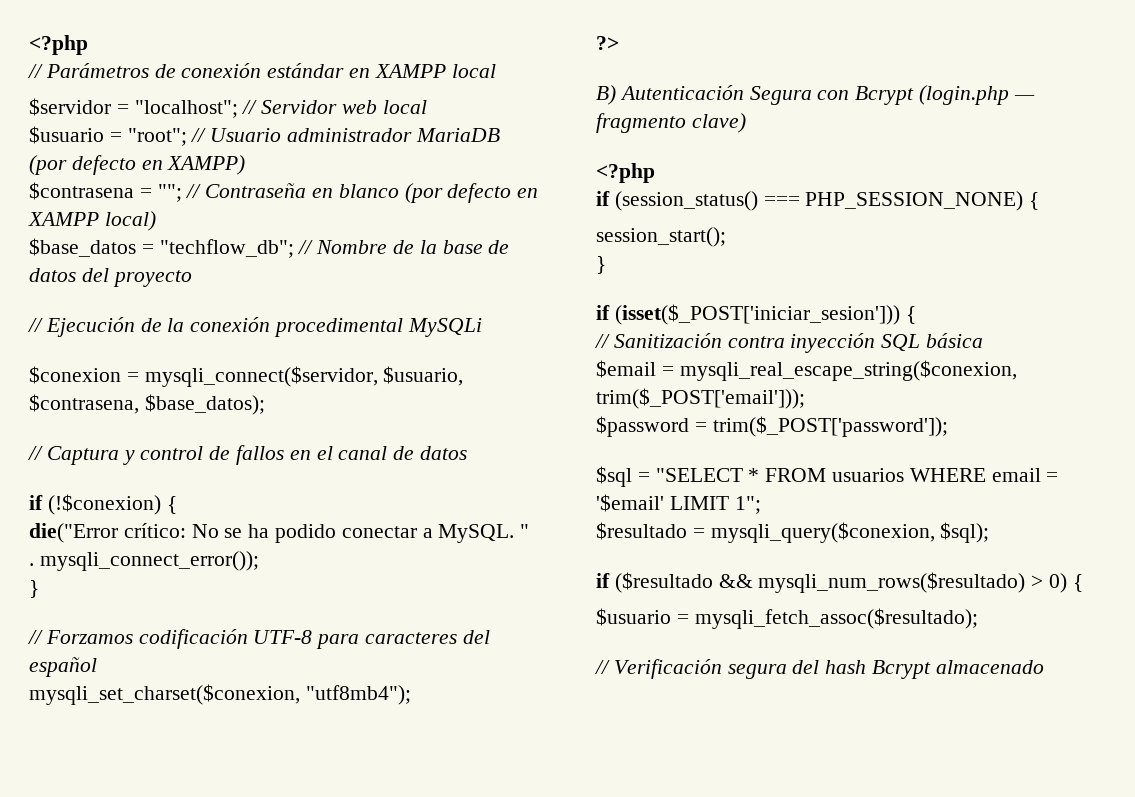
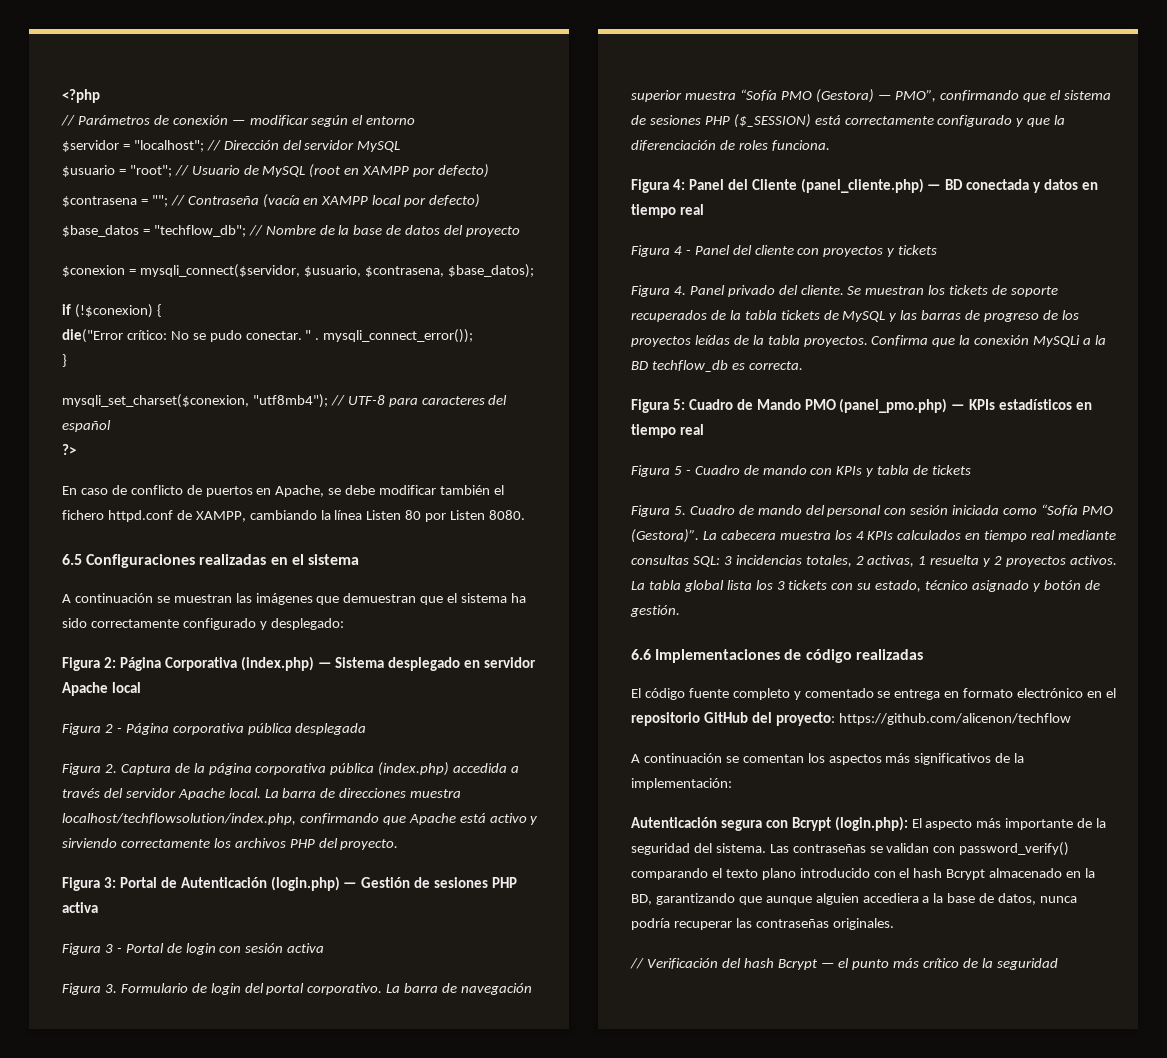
[267,63,496,78] estándar en XAMPP local -> [231,115,416,127] — modificar según el entorno
[261,100,427,114] Servidor web local -> [223,140,401,152] Dirección del servidor MySQL
[287,128,500,142] [29,155,246,175] administrador MariaDB (por defecto en XAMPP) -> [243,164,490,178] de MySQL (root en XAMPP por defecto)
[312,183,539,203] [28,211,156,231] en blanco (por defecto en XAMPP local) -> [262,194,481,208] (vacía en XAMPP local por defecto)
[28,317,482,337] // // Ejecución de la conexión procedimental MySQLi -> (521, 231) none
[28,445,468,465] // // Captura y control de fallos en el canal de datos -> (534, 271) none
[248,524,515,543] ha podido conectar a MySQL. -> [209,330,302,342] pudo conectar.
[28,629,248,649] // Forzamos codificación -> [62,394,345,408] mysqli_set_charset($conexion, "utf8mb4"); //
[29,684,411,705] // mysqli_set_charset($conexion, "utf8mb4"); -> (111, 426) none
[596,85,1035,105] [596,113,746,133] [596,163,655,183] [596,191,1040,211] [596,227,726,247] [596,256,606,274] [596,304,916,325] [595,333,984,353] [596,360,1017,381] [596,388,805,409] [596,416,948,437] [596,466,1059,487] [596,494,761,514] [596,522,990,543] [596,572,1083,593] [596,608,978,629] B) Autenticación Segura con Bcrypt (login.php — fragmento clave) // <?php // if (session_status() === PHP_SESSION_NONE) { // session_start(); // } // if (isset($_POST['iniciar_sesion'])) { // // Sanitización contra inyección SQL básica // $email = mysqli_real_escape_string($conexion, trim($_POST['email'])); // $password = trim($_POST['password']); // $sql = "SELECT * FROM usuarios WHERE email = '$email' LIMIT 1"; // $resultado = mysqli_query($conexion, $sql); // if ($resultado && mysqli_num_rows($resultado) > 0) { // $usuario = mysqli_fetch_assoc($resultado); -> [62,485,504,497] [62,510,526,522] [62,554,359,568] [62,593,527,605] [62,618,344,630] [62,656,537,671] [62,682,141,696] [62,723,367,735] [62,762,520,776] [62,788,462,800] [62,813,539,825] [62,838,399,850] [62,876,518,891] [62,902,98,913] [62,943,325,955] [62,983,533,995] [631,89,1112,103] [631,114,1066,128] [631,140,830,151] [631,178,1099,193] [631,204,704,218] [631,245,938,257] [631,285,1059,297] [631,310,1079,322] [631,335,1106,347] [631,360,803,372] [631,398,1093,413] [631,424,704,438] [631,465,972,477] [631,504,1113,517] [631,529,1117,543] [631,555,1117,567] [631,580,1100,592] [630,605,680,617] [631,649,923,663] [631,688,1116,700] [631,712,1071,726] [631,753,1025,765] [631,778,732,790] [631,816,1107,831] [631,842,1070,856] [631,868,1096,880] [631,893,1078,905] [631,918,894,930] En caso de conflicto de puertos en Apache, se debe modificar también el fichero httpd.conf de XAMPP, cambiando la línea Listen 80 por Listen 8080. // 6.5 Configuraciones realizadas en el sistema // A continuación se muestran las imágenes que demuestran que el sistema ha sido correctamente configurado y desplegado: // Figura 2: Página Corporativa (index.php) — Sistema desplegado en servidor Apache local // Figura 2 - Página corporativa pública desplegada // Figura 2. Captura de la página corporativa pública (index.php) accedida a través del servidor Apache local. La barra de direcciones muestra localhost/techflowsolution/index.php, confirmando que Apache está activo y sirviendo correctamente los archivos PHP del proyecto. // Figura 3: Portal de Autenticación (login.php) — Gestión de sesiones PHP activa // Figura 3 - Portal de login con sesión activa // Figura 3. Formulario de login del portal corporativo. La barra de navegación superior muestra “Sofía PMO (Gestora) — PMO”, confirmando que el sistema de sesiones PHP ($_SESSION) está correctamente configurado y que la diferenciación de roles funciona. // Figura 4: Panel del Cliente (panel_cliente.php) — BD conectada y datos en tiempo real // Figura 4 - Panel del cliente con proyectos y tickets // Figura 4. Panel privado del cliente. Se muestran los tickets de soporte recuperados de la tabla tickets de MySQL y las barras de progreso de los proyectos leídas de la tabla proyectos. Confirma que la conexión MySQLi a la BD techflow_db es correcta. // Figura 5: Cuadro de Mando PMO (panel_pmo.php) — KPIs estadísticos en tiempo real // Figura 5 - Cuadro de mando con KPIs y tabla de tickets // Figura 5. Cuadro de mando del personal con sesión iniciada como “Sofía PMO (Gestora)”. La cabecera muestra los 4 KPIs calculados en tiempo real mediante consultas SQL: 3 incidencias totales, 2 activas, 1 resuelta y 2 proyectos activos. La tabla global lista los 3 tickets con su estado, técnico asignado y botón de gestión. // 6.6 Implementaciones de código realizadas // El código fuente completo y comentado se entrega en formato electrónico en el repositorio GitHub del proyecto: https://github.com/alicenon/techflow // A continuación se comentan los aspectos más significativos de la implementación: // Autenticación segura con Bcrypt (login.php): El aspecto más importante de la seguridad del sistema. Las contraseñas se validan con password_verify() comparando el texto plano introducido con el hash Bcrypt almacenado en la BD, garantizando que aunque alguien accediera a la base de datos, nunca podría recuperar las contraseñas originales.
[727,664,787,679] segura -> (718, 963) none
[935,660,1044,674] almacenado -> [820,958,1058,970] — el punto más crítico de la seguridad

